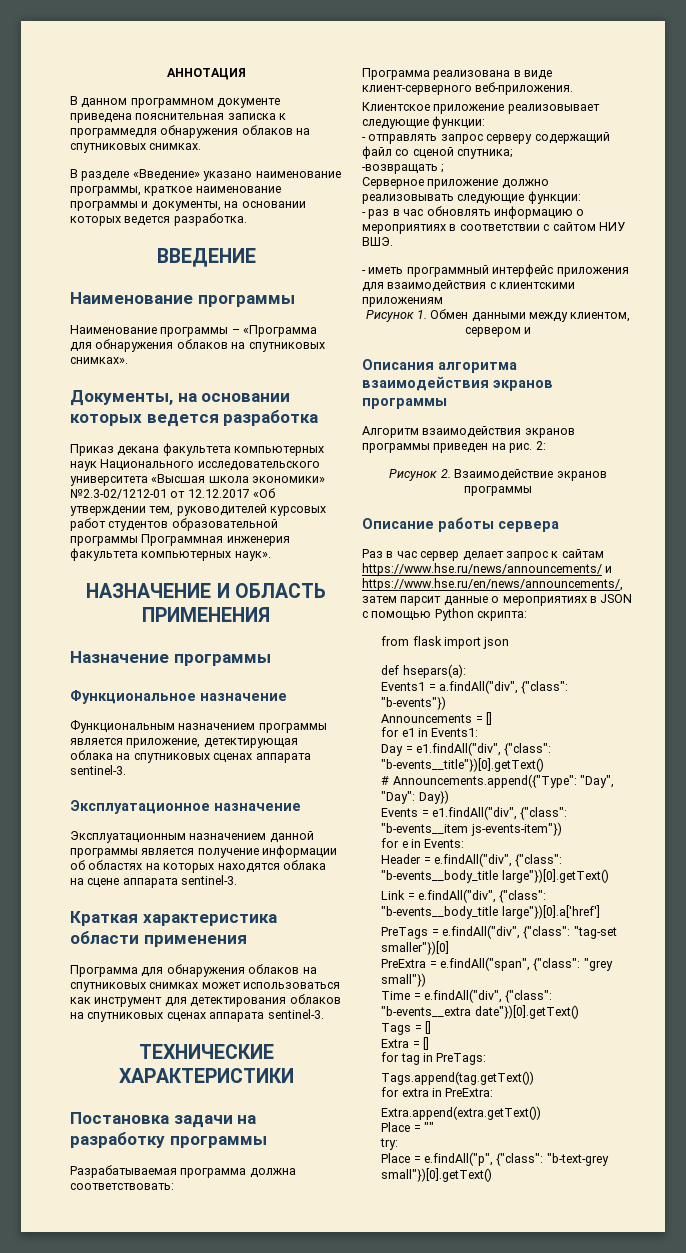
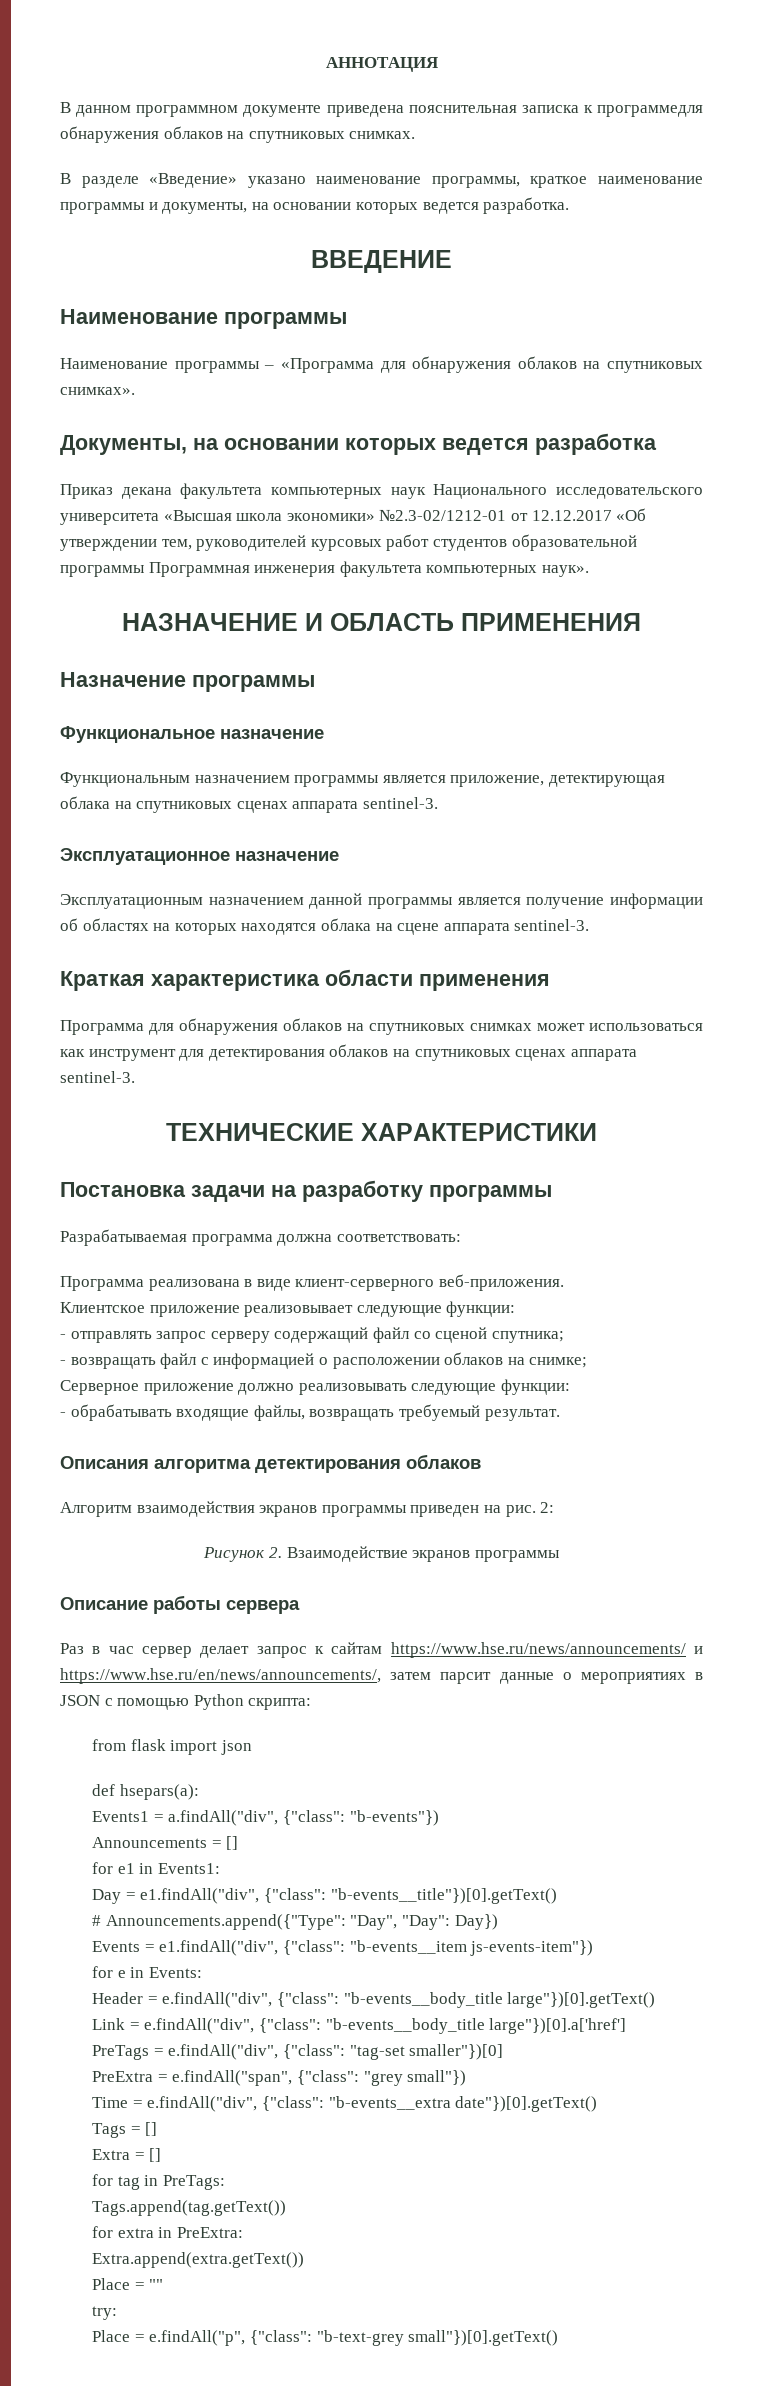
[362,164,445,174] -возвращать ; -> [60,1352,588,1369] - возвращать файл с информацией о расположении облаков на снимке;
[368,206,585,219] [362,222,625,234] [362,237,393,246] [362,264,629,277] [362,280,576,292] [362,297,443,307] [365,309,631,322] [464,327,532,337] раз в час обновлять информацию о мероприятиях в соответствии с сайтом НИУ ВШЭ. // - иметь программный интерфейс приложения для взаимодействия с клиентскими приложениям // Рисунок 1. Обмен данными между клиентом, сервером и -> [70,1404,560,1421] обрабатывать входящие файлы, возвращать требуемый результат.
[362,376,553,391] [362,398,447,409] взаимодействия экранов программы -> [255,1454,481,1473] детектирования облаков

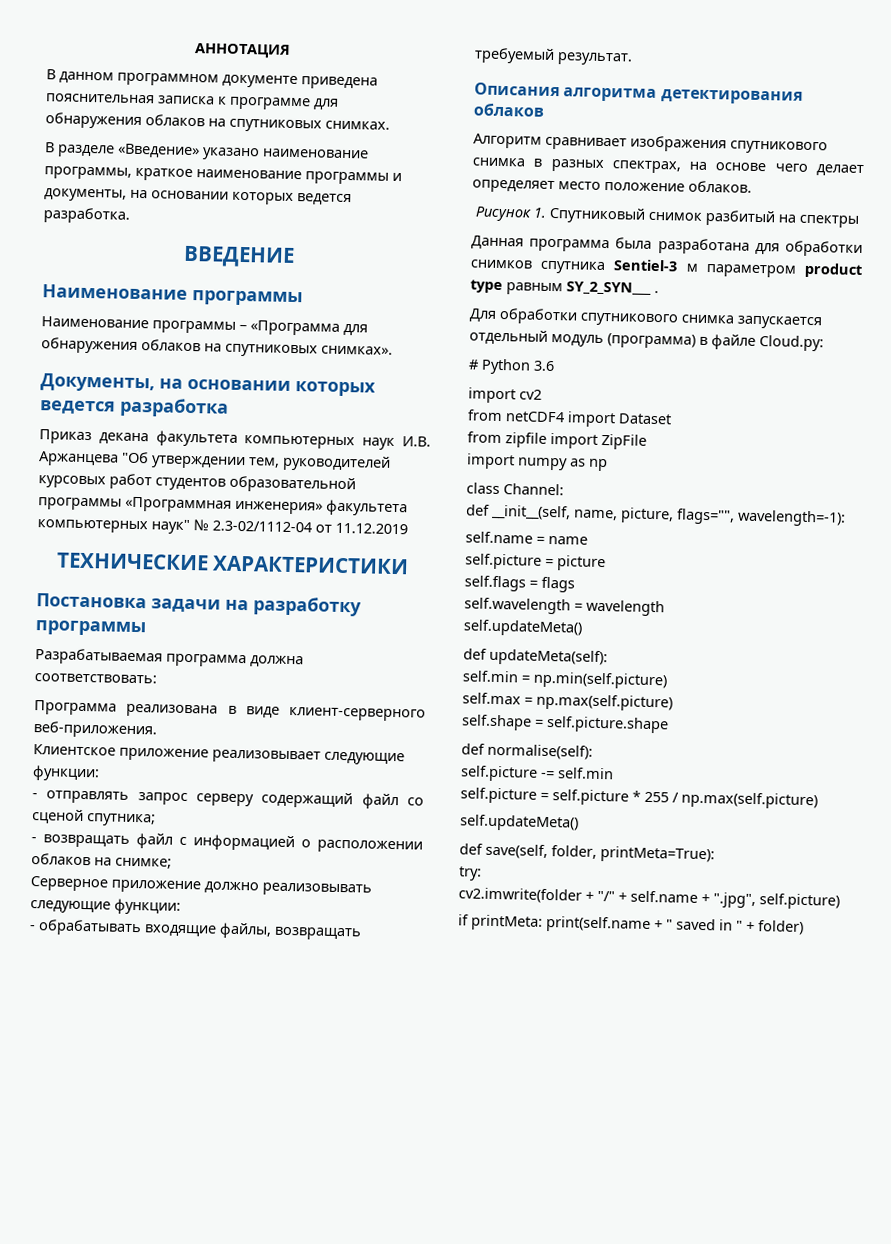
[597,105,703,117] программедля -> [229,96,339,111] программе для
[433,484,703,499] [60,508,647,525] Национального исследовательского университета «Высшая школа экономики» №2.3-02/1212-01 от 12.12.2017 «Об -> [402,436,431,447] [38,451,149,467] И.В. Аржанцева "Об
[148,561,589,577] [122,613,641,631] [60,672,315,692] [60,726,324,743] [60,772,665,787] [60,796,438,813] [60,848,339,865] [60,893,704,909] [60,918,590,935] [60,969,550,991] [60,1018,703,1035] [60,1044,637,1061] [60,1071,135,1083] Программная инженерия факультета компьютерных наук». // НАЗНАЧЕНИЕ И ОБЛАСТЬ ПРИМЕНЕНИЯ // Назначение программы // Функциональное назначение // Функциональным назначением программы является приложение, детектирующая облака на спутниковых сценах аппарата sentinel-3. // Эксплуатационное назначение // Эксплуатационным назначением данной программы является получение информации об областях на которых находятся облака на сцене аппарата sentinel-3. // Краткая характеристика области применения // Программа для обнаружения облаков на спутниковых снимках может использоваться как инструмент для детектирования облаков на спутниковых сценах аппарата sentinel-3. -> [125,496,408,517] [37,519,408,535] «Программная инженерия» факультета компьютерных наук" № 2.3-02/1112-04 от 11.12.2019
[136,1501,555,1517] [203,1546,560,1562] [60,1595,300,1614] [60,1642,704,1658] [60,1668,703,1684] [60,1694,312,1710] [92,1739,252,1755] [92,1784,199,1800] [92,1810,439,1826] [92,1836,239,1850] [92,1862,220,1874] [92,1888,557,1904] [92,1914,498,1930] [92,1940,594,1956] [92,1966,202,1978] [92,1992,656,2008] [92,2018,627,2034] [92,2044,504,2060] [92,2070,467,2086] [92,2096,598,2112] [92,2122,158,2138] [92,2148,162,2162] [92,2174,225,2190] [92,2200,287,2216] [92,2226,243,2238] [92,2252,305,2268] [92,2278,164,2290] [92,2306,118,2320] [92,2330,559,2346] взаимодействия экранов программы приведен на рис. 2: // Рисунок 2. Взаимодействие экранов программы // Описание работы сервера // Раз в час сервер делает запрос к сайтам https://www.hse.ru/news/announcements/ и https://www.hse.ru/en/news/announcements/, затем парсит данные о мероприятиях в JSON с помощью Python скрипта: // from flask import json // def hsepars(a): // Events1 = a.findAll("div", {"class": "b-events"}) // Announcements = [] // for e1 in Events1: // Day = e1.findAll("div", {"class": "b-events__title"})[0].getText() // # Announcements.append({"Type": "Day", "Day": Day}) // Events = e1.findAll("div", {"class": "b-events__item js-events-item"}) // for e in Events: // Header = e.findAll("div", {"class": "b-events__body_title large"})[0].getText() // Link = e.findAll("div", {"class": "b-events__body_title large"})[0].a['href'] // PreTags = e.findAll("div", {"class": "tag-set smaller"})[0] // PreExtra = e.findAll("span", {"class": "grey small"}) // Time = e.findAll("div", {"class": "b-events__extra date"})[0].getText() // Tags = [] // Extra = [] // for tag in PreTags: // Tags.append(tag.getText()) // for extra in PreExtra: // Extra.append(extra.getText()) // Place = "" // try: // Place = e.findAll("p", {"class": "b-text-grey small"})[0].getText() -> [545,135,828,155] [472,157,864,177] [472,179,752,194] [475,206,859,228] [471,235,863,258] [470,259,863,278] [470,279,659,296] [469,307,822,330] [469,329,824,352] [468,358,555,375] [468,387,542,404] [467,409,672,428] [467,431,647,450] [466,453,608,472] [466,482,564,496] [466,504,846,527] [465,531,588,545] [465,553,606,572] [464,575,575,593] [464,597,665,617] [463,619,583,637] [463,648,608,667] [462,670,668,690] [462,692,673,712] [461,714,669,734] [461,743,593,760] [460,765,614,782] [460,787,818,810] [459,814,579,832] [459,843,715,864] [458,866,482,881] [458,887,840,910] [458,914,804,935] сравнивает изображения спутникового снимка в разных спектрах, на основе чего делает определяет место положение облаков. // Рисунок 1. Спутниковый снимок разбитый на спектры // Данная программа была разработана для обработки снимков спутника Sentiel-3 м параметром product type равным SY_2_SYN___ . // Для обработки спутникового снимка запускается отдельный модуль (программа) в файле Cloud.py: // # Python 3.6 // import cv2 // from netCDF4 import Dataset // from zipfile import ZipFile // import numpy as np // class Channel: // def __init__(self, name, picture, flags="", wavelength=-1): // self.name = name // self.picture = picture // self.flags = flags // self.wavelength = wavelength // self.updateMeta() // def updateMeta(self): // self.min = np.min(self.picture) // self.max = np.max(self.picture) // self.shape = self.picture.shape // def normalise(self): // self.picture -= self.min // self.picture = self.picture * 255 / np.max(self.picture) // self.updateMeta() // def save(self, folder, printMeta=True): // try: // cv2.imwrite(folder + "/" + self.name + ".jpg", self.picture) // if printMeta: print(self.name + " saved in " + folder)

